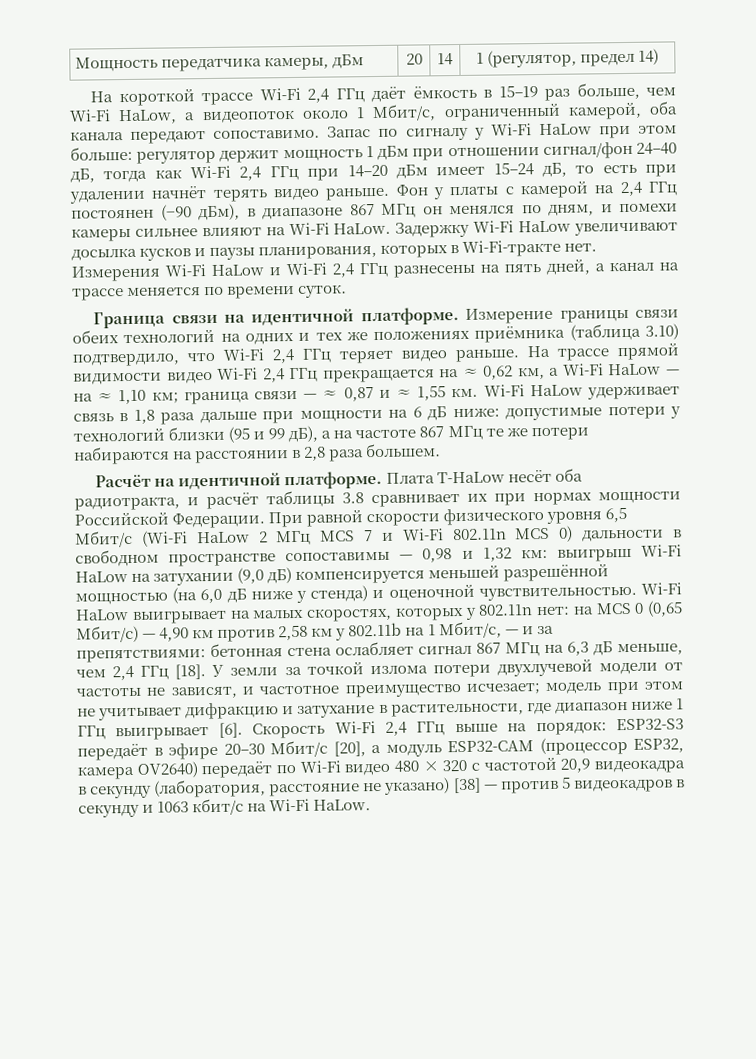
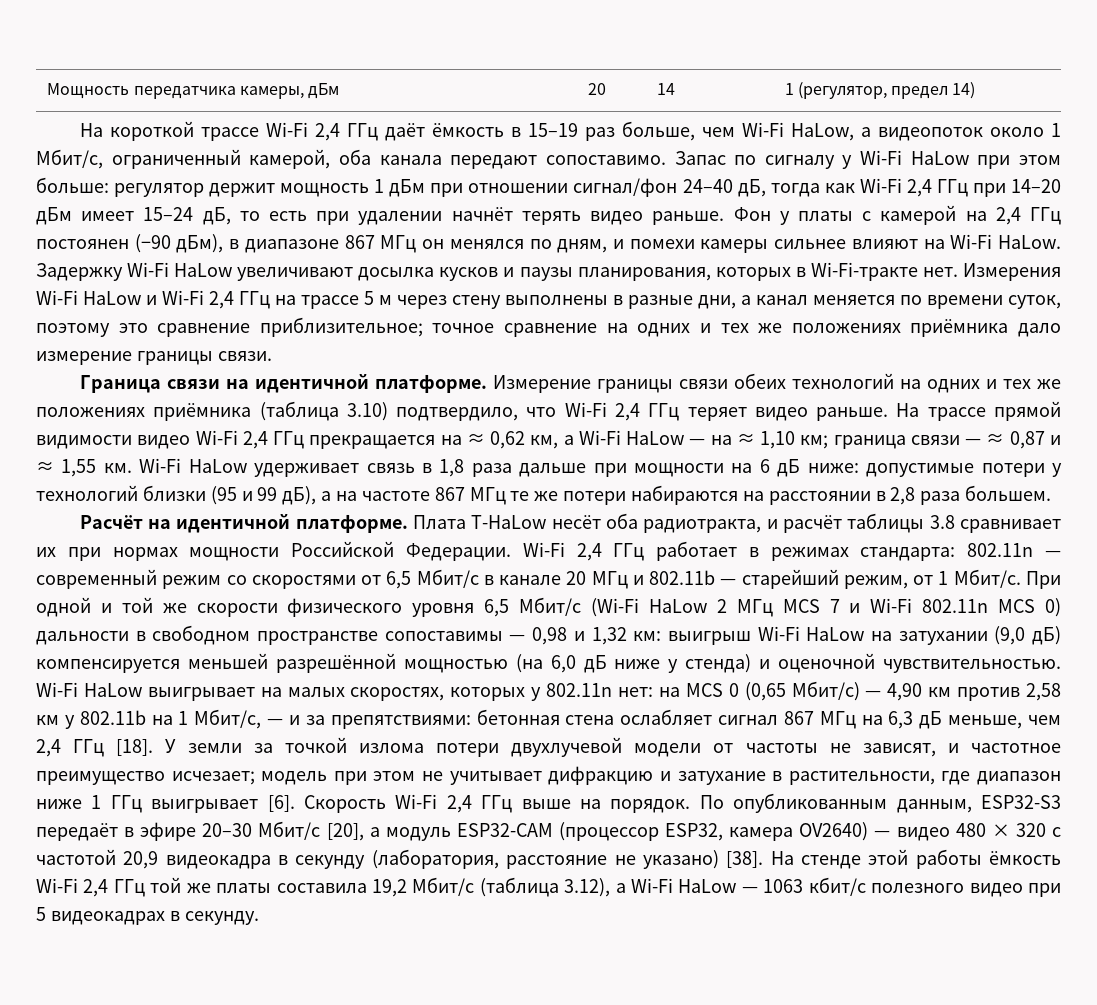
[393,258,679,278] [72,284,348,301] разнесены на пять дней, а канал на трассе меняется по времени суток. -> [275,291,1061,309] [36,317,1061,337] [36,351,272,365] на трассе 5 м через стену выполнены в разные дни, а канал меняется по времени суток, поэтому это сравнение приблизительное; точное сравнение на одних и тех же положениях приёмника дало измерение границы связи.
[268,509,364,528] При равной -> [522,541,1062,561] [36,569,1062,589] [36,597,187,617] Wi-Fi 2,4 ГГц работает в режимах стандарта: 802.11n — современный режим со скоростями от 6,5 Мбит/с в канале 20 МГц и 802.11b — старейший режим, от 1 Мбит/с. При одной и той же
[535,721,607,736] порядок: -> [610,793,972,813] порядок. По опубликованным данным,
[201,760,341,779] передаёт по Wi-Fi -> [874,831,891,837] —
[452,776,686,794] [78,798,372,818] [38] — против 5 видеокадров в секунду и 1063 кбит/с на Wi-Fi HaLow. -> [726,849,1062,869] [36,877,1062,897] [36,907,259,925] [38]. На стенде этой работы ёмкость Wi-Fi 2,4 ГГц той же платы составила 19,2 Мбит/с (таблица 3.12), а Wi-Fi HaLow — 1063 кбит/с полезного видео при 5 видеокадрах в секунду.

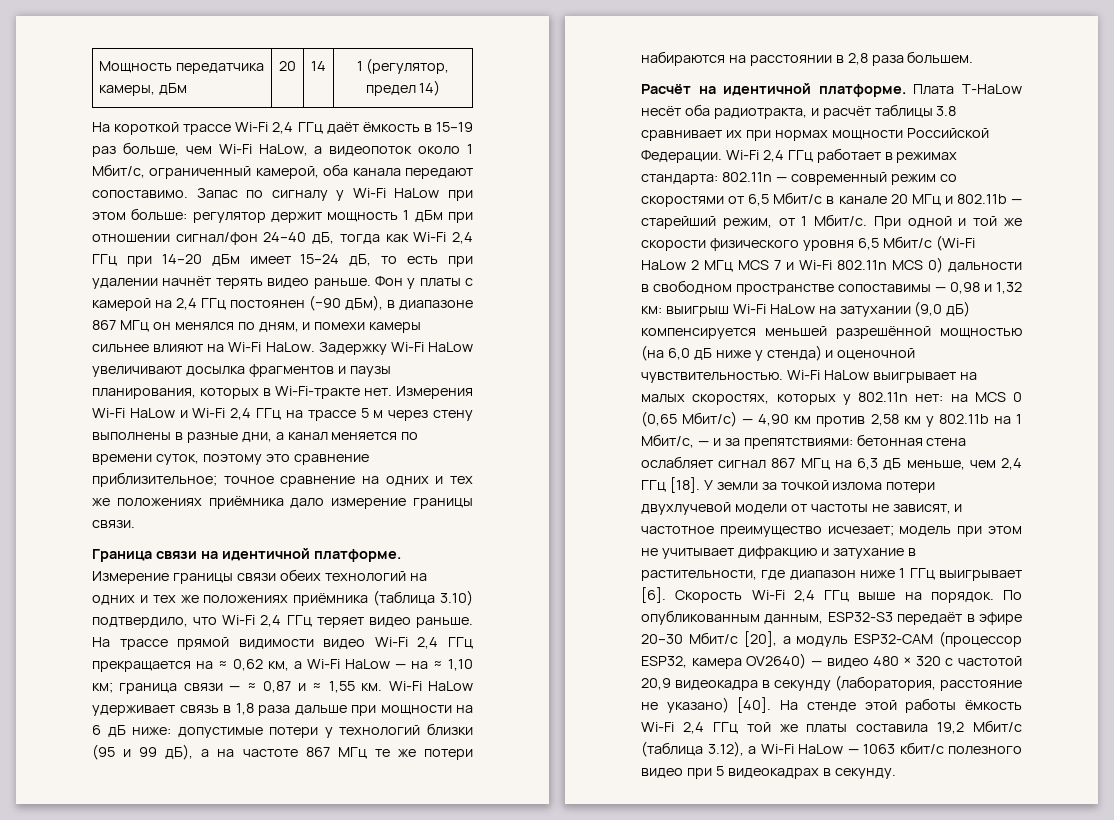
[439,267,499,281] кусков -> [248,364,334,377] фрагментов
[726,851,764,868] [38]. -> [737,697,772,713] [40].

